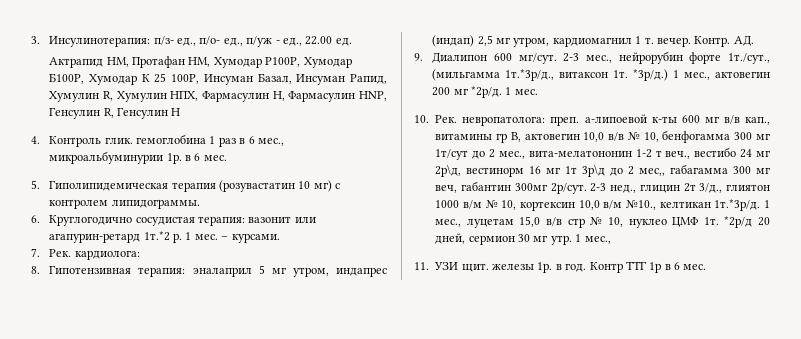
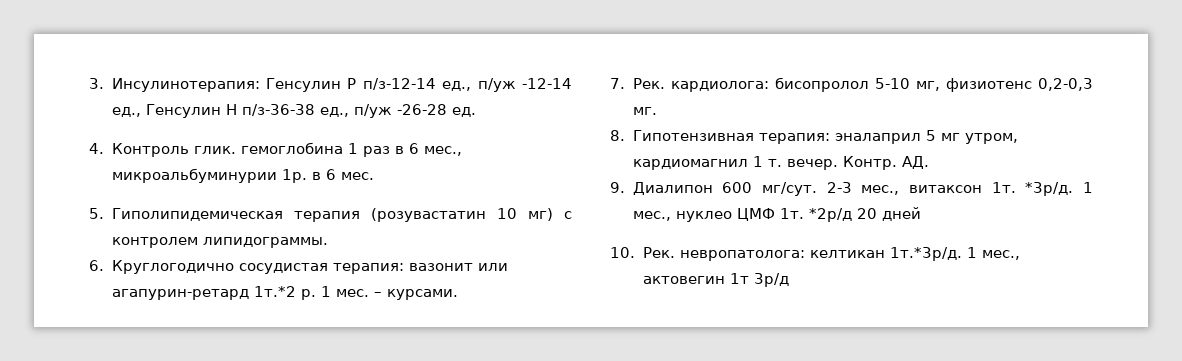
[153,36,352,47] [49,56,352,68] [49,73,388,85] [49,91,387,102] [49,108,181,119] п/з- ед., п/о- ед., п/уж - ед., 22.00 ед. // Актрапид НМ, Протафан НМ, Хумодар Р100Р, Хумодар Б100Р, Хумодар К 25 100Р, Инсуман Базал, Инсуман Рапид, Хумулин R, Хумулин НПХ, Фармасулин Н, Фармасулин НNР, Генсулин R, Генсулин Н -> [265,78,572,92] [111,104,476,118] Генсулин Р п/з-12-14 ед., п/уж -12-14 ед., Генсулин Н п/з-36-38 ед., п/уж -26-28 ед.
(140, 255) none -> [774,77,1093,92] [632,107,657,115] бисопролол 5-10 мг, физиотенс 0,2-0,3 мг.
[336,267,387,277] [432,35,550,47] индапрес (индап) 2,5 мг утром, -> (1018, 138) none
[618,51,770,64] [432,69,555,81] нейрорубин форте 1т./сут., (мильгамма 1т.*3р/д., -> (900, 190) none
[633,69,770,81] [432,86,538,98] [414,114,770,126] [435,130,770,143] [435,147,770,160] [435,164,770,177] [435,181,770,194] [435,199,770,211] [435,216,623,228] *3р/д.) 1 мес., актовегин 200 мг *2р/д. 1 мес. // 10. Рек. невропатолога: преп. а-липоевой к-ты 600 мг в/в кап., витамины гр В, актовегин 10,0 в/в № 10, бенфогамма 300 мг 1т/сут до 2 мес., вита-мелатононин 1-2 т веч., вестибо 24 мг 2р\д, вестинорм 16 мг 1т 3р\д до 2 мес,, габагамма 300 мг веч, габантин 300мг 2р/сут. 2-3 нед., глицин 2т 3/д., глиятон 1000 в/м № 10, кортексин 10,0 в/м №10., келтикан 1т.*3р/д. 1 мес., луцетам 15,0 в/в стр № 10, -> [1025,182,1093,196] [632,211,671,221] *3р/д. 1 мес.,
[435,233,611,245] [414,261,707,273] дней, сермион 30 мг утр. 1 мес., // 11. УЗИ щит. железы 1р. в год. Контр ТТГ 1р в 6 мес. -> [881,207,921,221] [610,247,1020,261] [642,273,789,287] дней // 10. Рек. невропатолога: келтикан 1т.*3р/д. 1 мес., актовегин 1т 3р/д

